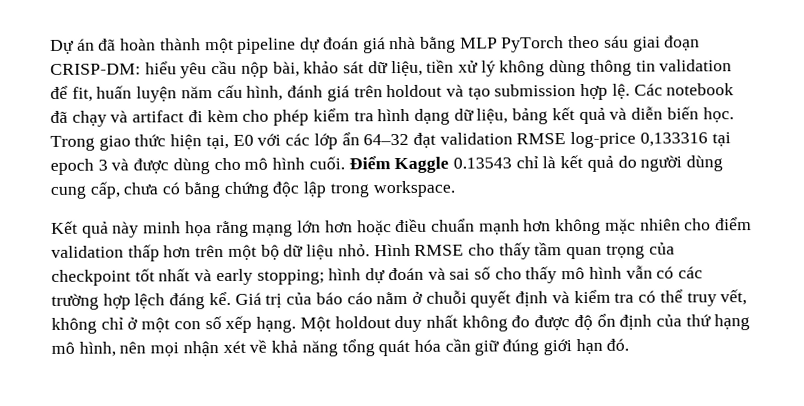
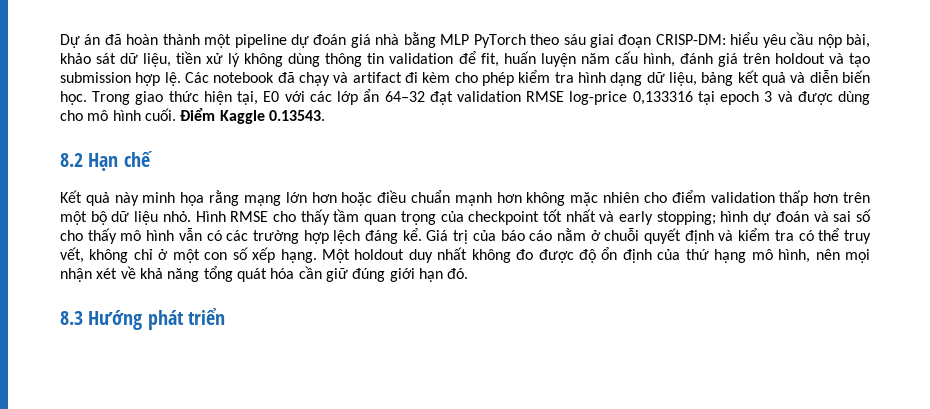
[452,154,724,172] [50,180,455,199] 0.13543 chỉ là kết quả do người dùng cung cấp, chưa có bằng chứng độc lập trong workspace. -> [268,110,325,121] [60,151,152,171] 0.13543. // 8.2 Hạn chế
(630, 344) none -> [60,308,225,330] // 8.3 Hướng phát triển

